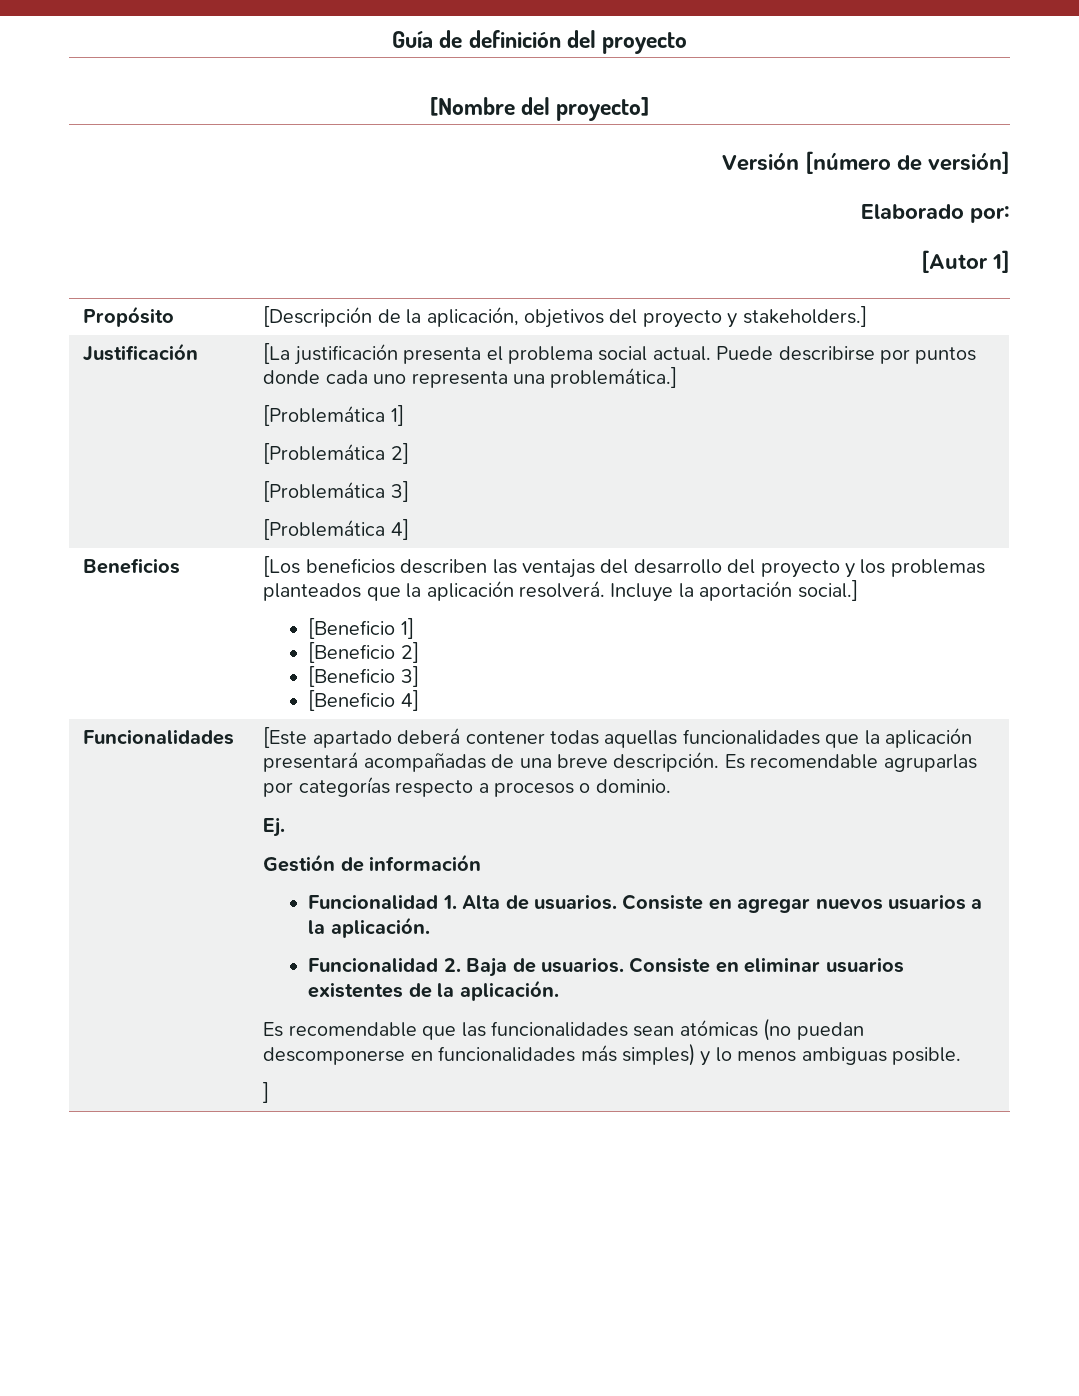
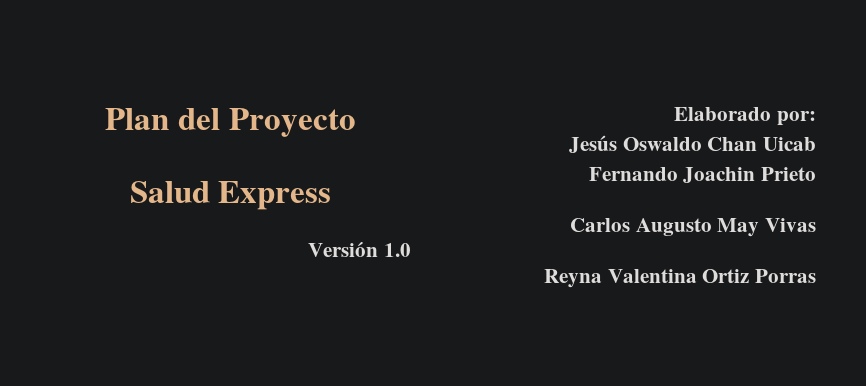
[391,30,688,54] [429,97,650,121] [722,151,1010,174] [861,204,1010,223] [921,250,1010,273] [83,306,175,327] [263,306,867,328] [83,343,199,362] [263,343,977,365] [263,367,678,388] [263,405,404,426] [263,443,409,464] [263,481,409,502] [263,519,409,540] [83,558,181,574] [263,556,985,578] [263,580,858,602] [308,618,414,639] [308,642,419,663] [308,666,419,687] [308,690,419,711] [83,729,235,745] [263,727,972,748] [263,752,977,772] [263,777,671,797] [263,817,286,837] [263,854,482,872] [308,894,983,913] [308,917,430,938] [308,957,904,977] [308,980,559,1001] [263,1018,864,1041] [263,1043,961,1066] [263,1082,270,1103] Guía de definición del proyecto // [Nombre del proyecto] // Versión [número de versión] // Elaborado por: // [Autor 1] // Propósito | [Descripción de la aplicación, objetivos del proyecto y stakeholders.] // Justificación | [La justificación presenta el problema social actual. Puede describirse por puntos donde cada uno representa una problemática.] // [Problemática 1] // [Problemática 2] // [Problemática 3] // [Problemática 4] // Beneficios | [Los beneficios describen las ventajas del desarrollo del proyecto y los problemas planteados que la aplicación resolverá. Incluye la aportación social.] // [Beneficio 1] // [Beneficio 2] // [Beneficio 3] // [Beneficio 4] // Funcionalidades | [Este apartado deberá contener todas aquellas funcionalidades que la aplicación presentará acompañadas de una breve descripción. Es recomendable agruparlas por categorías respecto a procesos o dominio. // Ej. // Gestión de información // Funcionalidad 1. Alta de usuarios. Consiste en agregar nuevos usuarios a la aplicación. // Funcionalidad 2. Baja de usuarios. Consiste en eliminar usuarios existentes de la aplicación. // Es recomendable que las funcionalidades sean atómicas (no puedan descomponerse en funcionalidades más simples) y lo menos ambiguas posible. // ] -> [105,108,356,137] [129,181,332,210] [308,241,411,257] [674,107,816,126] [568,135,816,153] [588,167,816,183] [569,218,816,237] [543,269,816,288] Plan del Proyecto // Salud Express // Versión 1.0 // Elaborado por: // Jesús Oswaldo Chan Uicab // Fernando Joachin Prieto // Carlos Augusto May Vivas // Reyna Valentina Ortiz Porras

